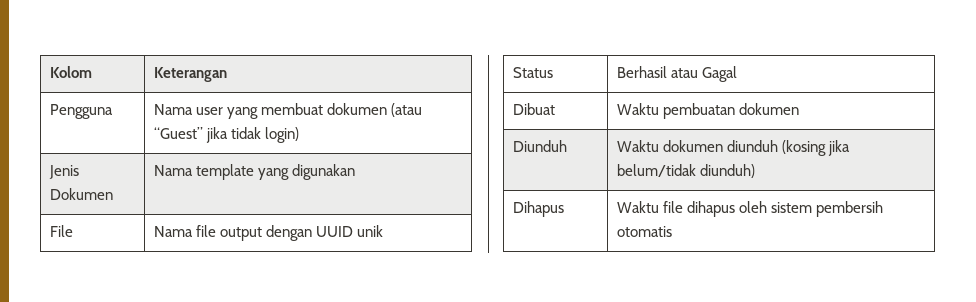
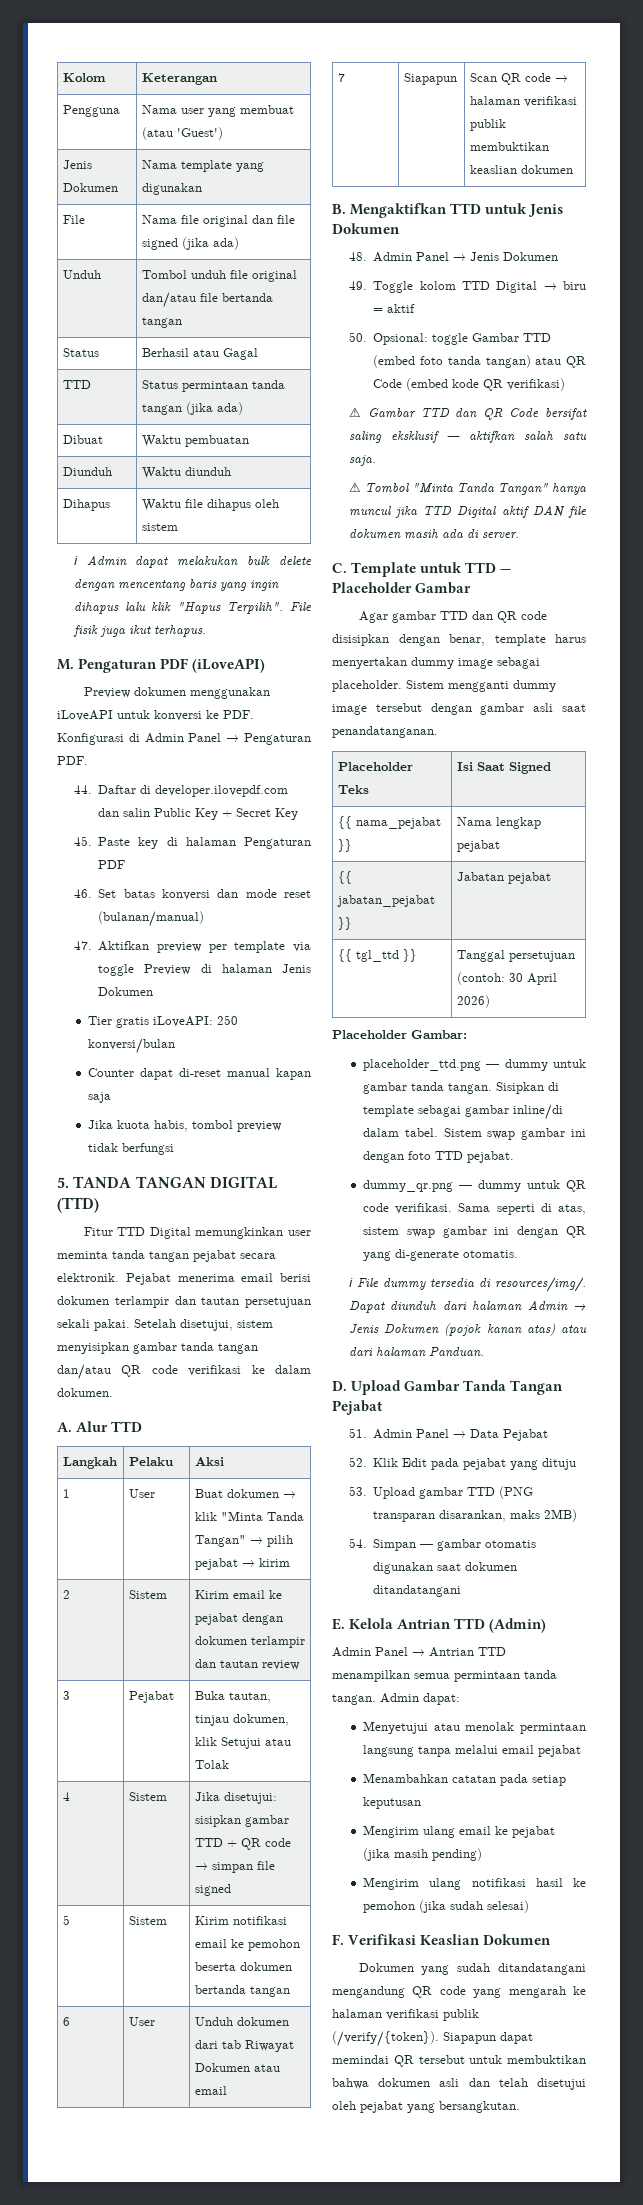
[326,103,422,117] [153,127,299,143] dokumen (atau “Guest” jika tidak login) -> [141,127,223,140] (atau 'Guest')
[219,225,383,241] [512,67,553,78] [616,66,737,82] output dengan UUID unik // Status | Berhasil atau Gagal -> [202,215,295,227] [141,237,239,250] [62,270,101,279] [141,270,297,282] [141,292,273,308] [141,317,182,328] [62,348,99,357] [141,348,258,360] [62,380,91,389] [141,380,285,392] [141,402,243,415] original dan file signed (jika ada) // Unduh | Tombol unduh file original dan/atau file bertanda tangan // Status | Berhasil atau Gagal // TTD | Status permintaan tanda tangan (jika ada)
[738,103,799,115] dokumen -> (249, 441) none
[662,140,850,156] [616,164,755,178] dokumen diunduh (kosing jika belum/tidak diunduh) -> [184,467,231,476] diunduh
[815,201,883,217] [616,226,672,237] pembersih otomatis -> [73,555,312,568] [73,579,279,591] [73,602,312,614] [72,625,206,637] [57,658,266,673] [83,687,270,699] [57,710,254,721] [57,733,311,745] [57,756,88,765] [73,785,289,797] [98,808,299,820] [73,836,311,849] [98,860,126,869] [73,889,311,900] [98,911,205,927] [73,941,311,953] [98,964,311,976] [98,987,154,996] [88,1015,239,1028] [88,1038,176,1054] [88,1068,311,1080] [88,1092,112,1103] [88,1120,283,1132] [88,1143,175,1155] [57,1176,277,1189] [57,1197,99,1213] [83,1227,311,1239] [57,1250,276,1262] [57,1273,311,1285] [57,1296,311,1308] [57,1319,273,1331] [57,1342,258,1354] [57,1364,311,1380] [57,1388,113,1397] [57,1421,143,1432] [62,1457,117,1469] [128,1457,173,1466] [194,1457,224,1466] [62,1489,70,1498] [128,1489,155,1498] [194,1489,296,1498] [194,1511,304,1521] [194,1535,293,1547] [194,1558,290,1570] [62,1590,70,1599] [128,1590,167,1599] [194,1590,282,1599] [194,1613,283,1625] [194,1636,305,1648] [194,1659,300,1670] [62,1691,70,1700] [128,1691,174,1703] [194,1691,271,1703] [194,1714,289,1726] [194,1737,291,1749] [194,1760,229,1769] [62,1792,70,1801] [128,1792,167,1801] [194,1792,277,1804] [194,1815,289,1827] [194,1838,291,1850] [194,1861,275,1873] [194,1884,231,1896] [62,1915,70,1925] [128,1916,167,1925] [194,1916,287,1925] [194,1939,300,1951] [194,1962,292,1971] [194,1985,290,1997] [62,2017,70,2026] [128,2017,155,2026] [194,2017,289,2026] [194,2040,294,2052] [194,2063,280,2072] [194,2086,227,2095] [337,73,345,82] [403,73,457,85] [469,73,568,85] [469,96,577,107] [469,119,506,131] [469,142,549,151] [469,165,573,174] [332,203,564,218] [332,223,400,234] [348,252,559,262] [348,281,586,293] [373,304,416,313] [348,332,552,345] [373,355,586,368] [373,378,566,391] [348,407,587,420] [348,431,587,443] [348,455,376,466] [348,482,586,495] [348,505,587,518] [348,529,519,539] [332,562,512,577] [332,582,472,594] [358,611,547,623] [332,634,586,646] [332,657,540,669] [332,680,556,692] [332,703,586,715] [332,726,438,738] [337,762,413,771] [337,785,369,794] [456,762,551,774] [337,816,441,829] [337,839,352,852] [456,817,541,829] [456,840,500,852] [337,871,352,884] [336,895,435,907] [337,917,352,930] [456,872,551,884] [337,949,417,962] [456,950,575,962] [456,972,557,985] [456,995,490,1008] [332,1030,467,1039] [363,1059,586,1071] [363,1082,560,1094] [363,1104,564,1120] [363,1128,586,1140] [363,1151,515,1163] [363,1180,586,1192] [363,1203,586,1215] [363,1226,586,1238] [363,1249,519,1261] [348,1277,586,1292] [348,1300,586,1313] [348,1323,587,1336] [348,1347,484,1357] [332,1380,564,1395] [332,1400,383,1415] [348,1428,549,1441] [348,1457,577,1470] [348,1486,534,1499] [373,1509,578,1522] [348,1538,537,1551] [373,1562,518,1574] [373,1585,462,1597] [332,1618,547,1633] [332,1647,506,1657] [332,1670,557,1682] [332,1693,460,1705] [363,1721,586,1734] [363,1745,582,1757] [363,1773,567,1786] [363,1797,422,1809] [363,1825,556,1838] [363,1848,483,1861] [363,1877,586,1890] [363,1900,530,1913] [332,1934,552,1945] [358,1963,586,1975] [332,1986,586,1998] [332,2009,479,2021] [332,2031,533,2047] [332,2055,586,2067] [332,2078,586,2090] [332,2101,520,2113] // ℹ Admin dapat melakukan bulk delete dengan mencentang baris yang ingin dihapus lalu klik "Hapus Terpilih". File fisik juga ikut terhapus. // M. Pengaturan PDF (iLoveAPI) // Preview dokumen menggunakan iLoveAPI untuk konversi ke PDF. Konfigurasi di Admin Panel → Pengaturan PDF. // 44. Daftar di developer.ilovepdf.com dan salin Public Key + Secret Key // 45. Paste key di halaman Pengaturan PDF // 46. Set batas konversi dan mode reset (bulanan/manual) // 47. Aktifkan preview per template via toggle Preview di halaman Jenis Dokumen // Tier gratis iLoveAPI: 250 konversi/bulan // Counter dapat di-reset manual kapan saja // Jika kuota habis, tombol preview tidak berfungsi // 5. TANDA TANGAN DIGITAL (TTD) // Fitur TTD Digital memungkinkan user meminta tanda tangan pejabat secara elektronik. Pejabat menerima email berisi dokumen terlampir dan tautan persetujuan sekali pakai. Setelah disetujui, sistem menyisipkan gambar tanda tangan dan/atau QR code verifikasi ke dalam dokumen. // A. Alur TTD // Langkah | Pelaku | Aksi // 1 | User | Buat dokumen → klik "Minta Tanda Tangan" → pilih pejabat → kirim // 2 | Sistem | Kirim email ke pejabat dengan dokumen terlampir dan tautan review // 3 | Pejabat | Buka tautan, tinjau dokumen, klik Setujui atau Tolak // 4 | Sistem | Jika disetujui: sisipkan gambar TTD + QR code → simpan file signed // 5 | Sistem | Kirim notifikasi email ke pemohon beserta dokumen bertanda tangan // 6 | User | Unduh dokumen dari tab Riwayat Dokumen atau email // 7 | Siapapun | Scan QR code → halaman verifikasi publik membuktikan keaslian dokumen // B. Mengaktifkan TTD untuk Jenis Dokumen // 48. Admin Panel → Jenis Dokumen // 49. Toggle kolom TTD Digital → biru = aktif // 50. Opsional: toggle Gambar TTD (embed foto tanda tangan) atau QR Code (embed kode QR verifikasi) // ⚠ Gambar TTD dan QR Code bersifat saling eksklusif — aktifkan salah satu saja. // ⚠ Tombol "Minta Tanda Tangan" hanya muncul jika TTD Digital aktif DAN file dokumen masih ada di server. // C. Template untuk TTD — Placeholder Gambar // Agar gambar TTD dan QR code disisipkan dengan benar, template harus menyertakan dummy image sebagai placeholder. Sistem mengganti dummy image tersebut dengan gambar asli saat penandatanganan. // Placeholder Teks | Isi Saat Signed // {{ nama_pejabat }} | Nama lengkap pejabat // {{ jabatan_pejabat }} | Jabatan pejabat // {{ tgl_ttd }} | Tanggal persetujuan (contoh: 30 April 2026) // Placeholder Gambar: // placeholder_ttd.png — dummy untuk gambar tanda tangan. Sisipkan di template sebagai gambar inline/di dalam tabel. Sistem swap gambar ini dengan foto TTD pejabat. // dummy_qr.png — dummy untuk QR code verifikasi. Sama seperti di atas, sistem swap gambar ini dengan QR yang di-generate otomatis. // ℹ File dummy tersedia di resources/img/. Dapat diunduh dari halaman Admin → Jenis Dokumen (pojok kanan atas) atau dari halaman Panduan. // D. Upload Gambar Tanda Tangan Pejabat // 51. Admin Panel → Data Pejabat // 52. Klik Edit pada pejabat yang dituju // 53. Upload gambar TTD (PNG transparan disarankan, maks 2MB) // 54. Simpan — gambar otomatis digunakan saat dokumen ditandatangani // E. Kelola Antrian TTD (Admin) // Admin Panel → Antrian TTD menampilkan semua permintaan tanda tangan. Admin dapat: // Menyetujui atau menolak permintaan langsung tanpa melalui email pejabat // Menambahkan catatan pada setiap keputusan // Mengirim ulang email ke pejabat (jika masih pending) // Mengirim ulang notifikasi hasil ke pemohon (jika sudah selesai) // F. Verifikasi Keaslian Dokumen // Dokumen yang sudah ditandatangani mengandung QR code yang mengarah ke halaman verifikasi publik (/verify/{token}). Siapapun dapat memindai QR tersebut untuk membuktikan bahwa dokumen asli dan telah disetujui oleh pejabat yang bersangkutan.

